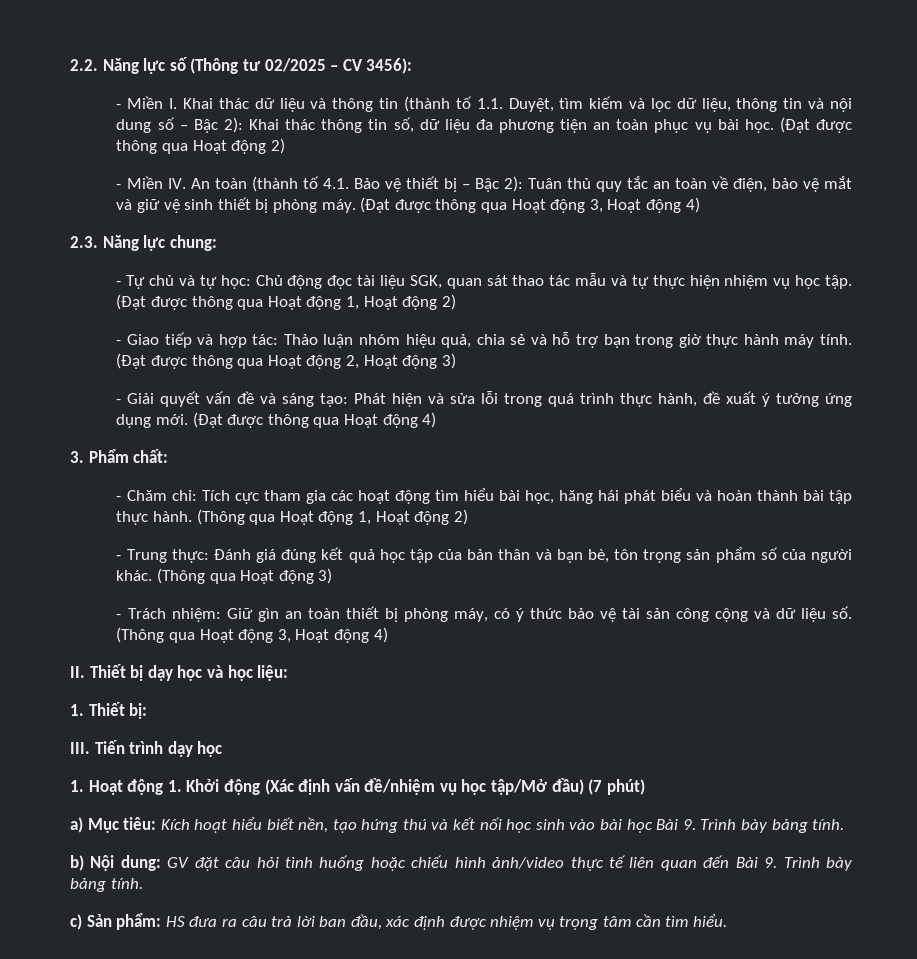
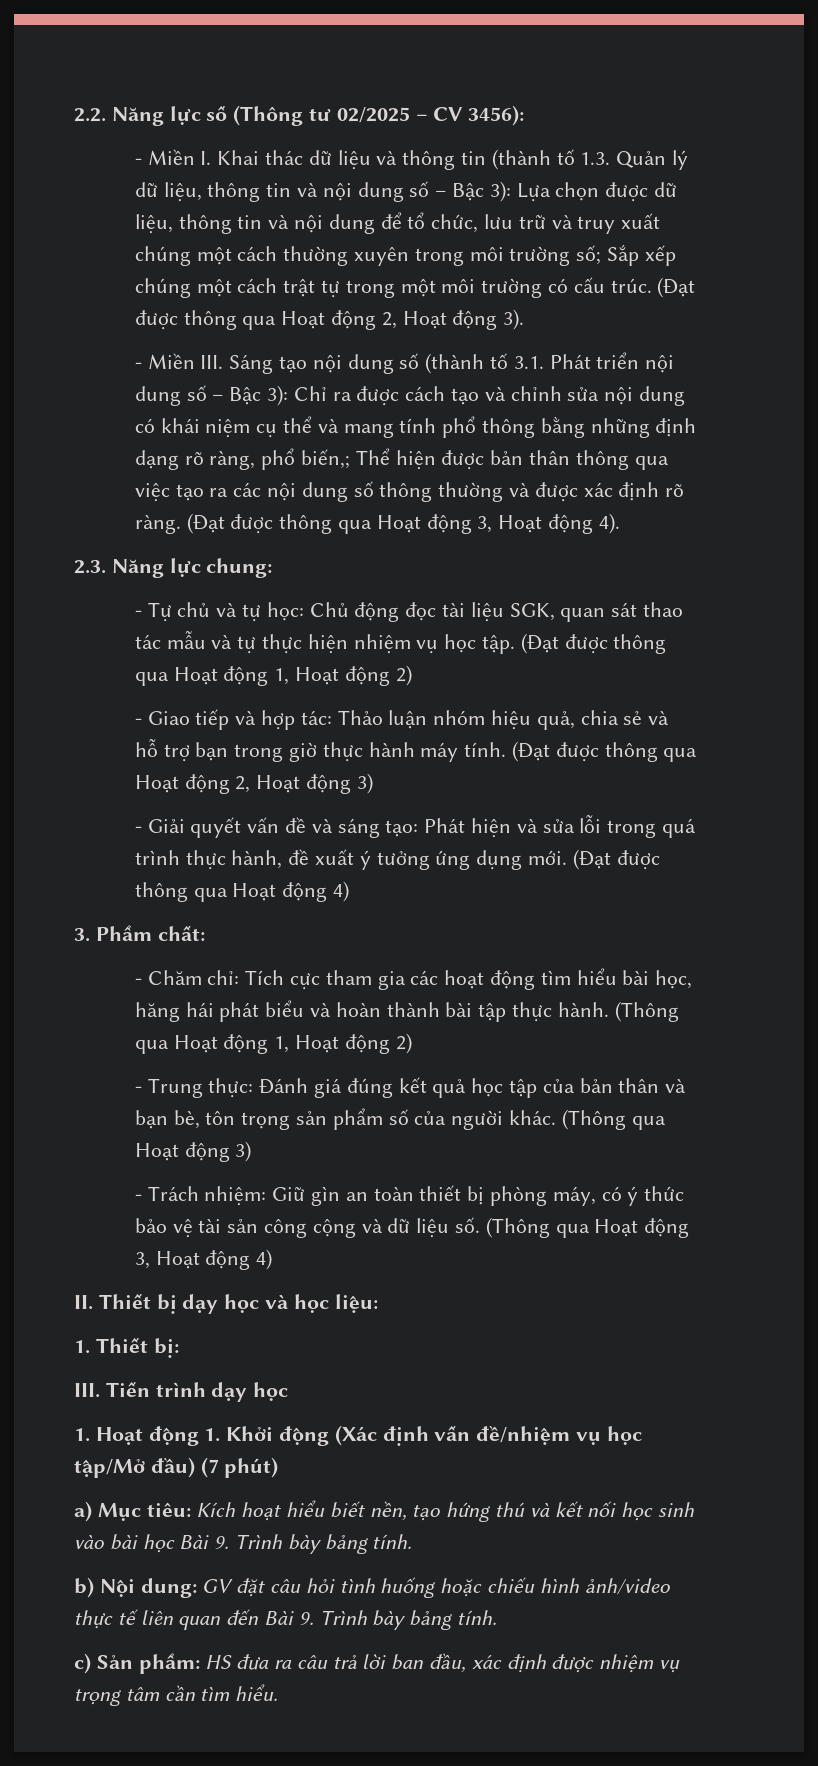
[476,96,671,112] 1.1. Duyệt, tìm kiếm và lọc -> [580,150,689,170] 1.3. Quản lý
[223,117,852,133] [116,138,285,154] [116,176,852,192] [116,197,356,213] 2): Khai thác thông tin số, dữ liệu đa phương tiện an toàn phục vụ bài học. (Đạt được thông qua Hoạt động 2) // - Miền IV. An toàn (thành tố 4.1. Bảo vệ thiết bị – Bậc 2): Tuân thủ quy tắc an toàn về điện, bảo vệ mắt và giữ vệ sinh thiết bị phòng máy. -> [489,181,678,202] [134,212,661,234] [134,244,676,266] [134,277,696,298] [134,309,525,330] [134,352,675,374] [134,385,686,406] [134,416,697,438] [134,448,669,470] [134,481,685,502] [134,514,181,534] 3): Lựa chọn được dữ liệu, thông tin và nội dung để tổ chức, lưu trữ và truy xuất chúng một cách thường xuyên trong môi trường số; Sắp xếp chúng một cách trật tự trong một môi trường có cấu trúc. (Đạt được thông qua Hoạt động 2, Hoạt động 3). // - Miền III. Sáng tạo nội dung số (thành tố 3.1. Phát triển nội dung số – Bậc 3): Chỉ ra được cách tạo và chỉnh sửa nội dung có khái niệm cụ thể và mang tính phổ thông bằng những định dạng rõ ràng, phổ biến,; Thể hiện được bản thân thông qua việc tạo ra các nội dung số thông thường và được xác định rõ ràng.
[685,197,700,213] 4) -> [598,513,620,534] 4).

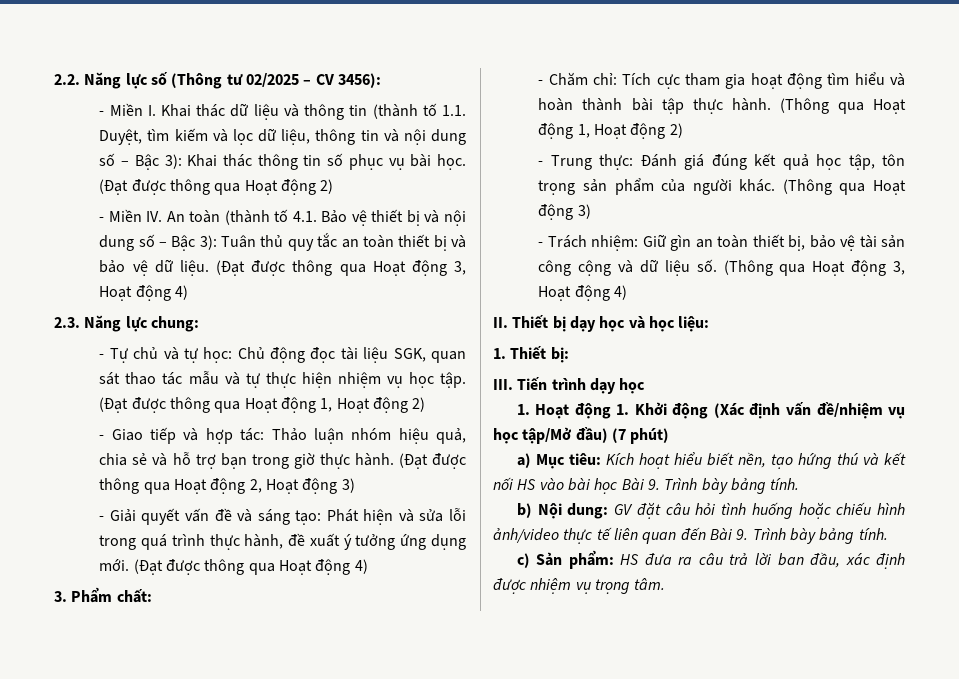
[580,150,689,170] 1.3. Quản lý -> [442,105,466,116] [99,128,253,145] 1.1. Duyệt, tìm kiếm và lọc
[516,182,678,202] [134,212,661,234] [134,244,676,266] [134,277,696,298] [134,309,525,330] [134,352,675,374] [134,385,686,406] [134,416,697,438] [134,448,669,470] [134,481,685,502] [134,514,181,534] Lựa chọn được dữ liệu, thông tin và nội dung để tổ chức, lưu trữ và truy xuất chúng một cách thường xuyên trong môi trường số; Sắp xếp chúng một cách trật tự trong một môi trường có cấu trúc. (Đạt được thông qua Hoạt động 2, Hoạt động 3). // - Miền III. Sáng tạo nội dung số (thành tố 3.1. Phát triển nội dung số – Bậc 3): Chỉ ra được cách tạo và chỉnh sửa nội dung có khái niệm cụ thể và mang tính phổ thông bằng những định dạng rõ ràng, phổ biến,; Thể hiện được bản thân thông qua việc tạo ra các nội dung số thông thường và được xác định rõ ràng. -> [187,153,466,170] [99,179,334,195] [99,209,466,226] [99,233,466,251] [99,259,209,276] Khai thác thông tin số phục vụ bài học. (Đạt được thông qua Hoạt động 2) // - Miền IV. An toàn (thành tố 4.1. Bảo vệ thiết bị và nội dung số – Bậc 3): Tuân thủ quy tắc an toàn thiết bị và bảo vệ dữ liệu.
[598,513,620,534] 4). -> [174,285,188,300] 4)
[368,742,507,762] hành máy tính. -> [354,453,394,466] hành.
[410,970,439,985] các -> (746, 81) none
[622,970,693,989] [134,1000,305,1022] bài học, hăng hái phát biểu -> (885, 78) none
[509,1078,687,1098] [134,1110,200,1129] tập của bản thân và bạn bè, -> [848,154,875,170] tập,
[388,1109,409,1125] số -> (654, 186) none
[467,1186,685,1206] bị phòng máy, có ý thức -> [788,235,806,251] bị,
[621,1502,696,1521] học sinh -> [517,479,537,490] HS
[125,1684,279,1701] tâm cần tìm hiểu. -> [634,578,666,590] tâm.

